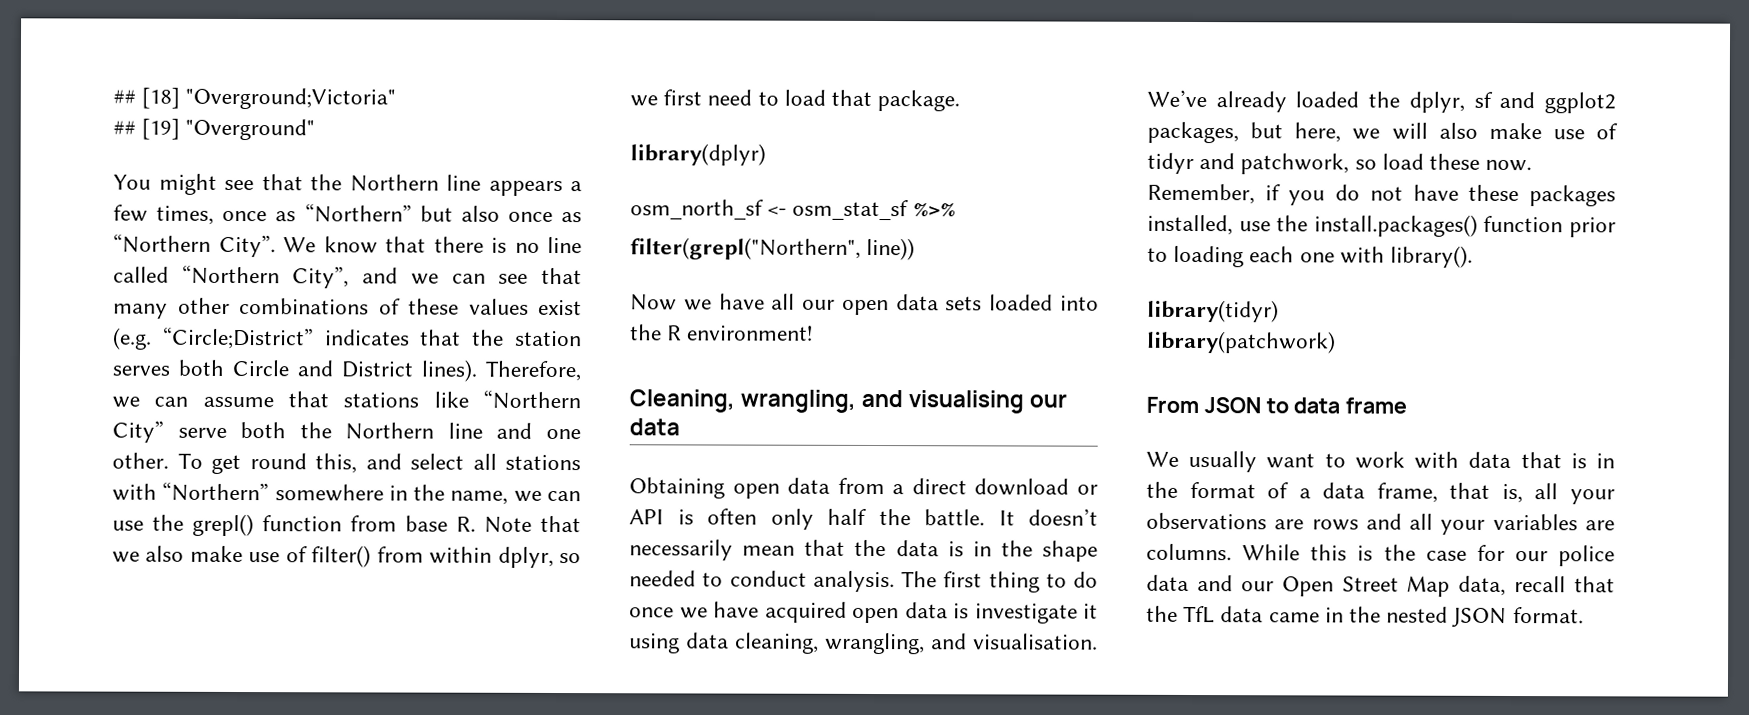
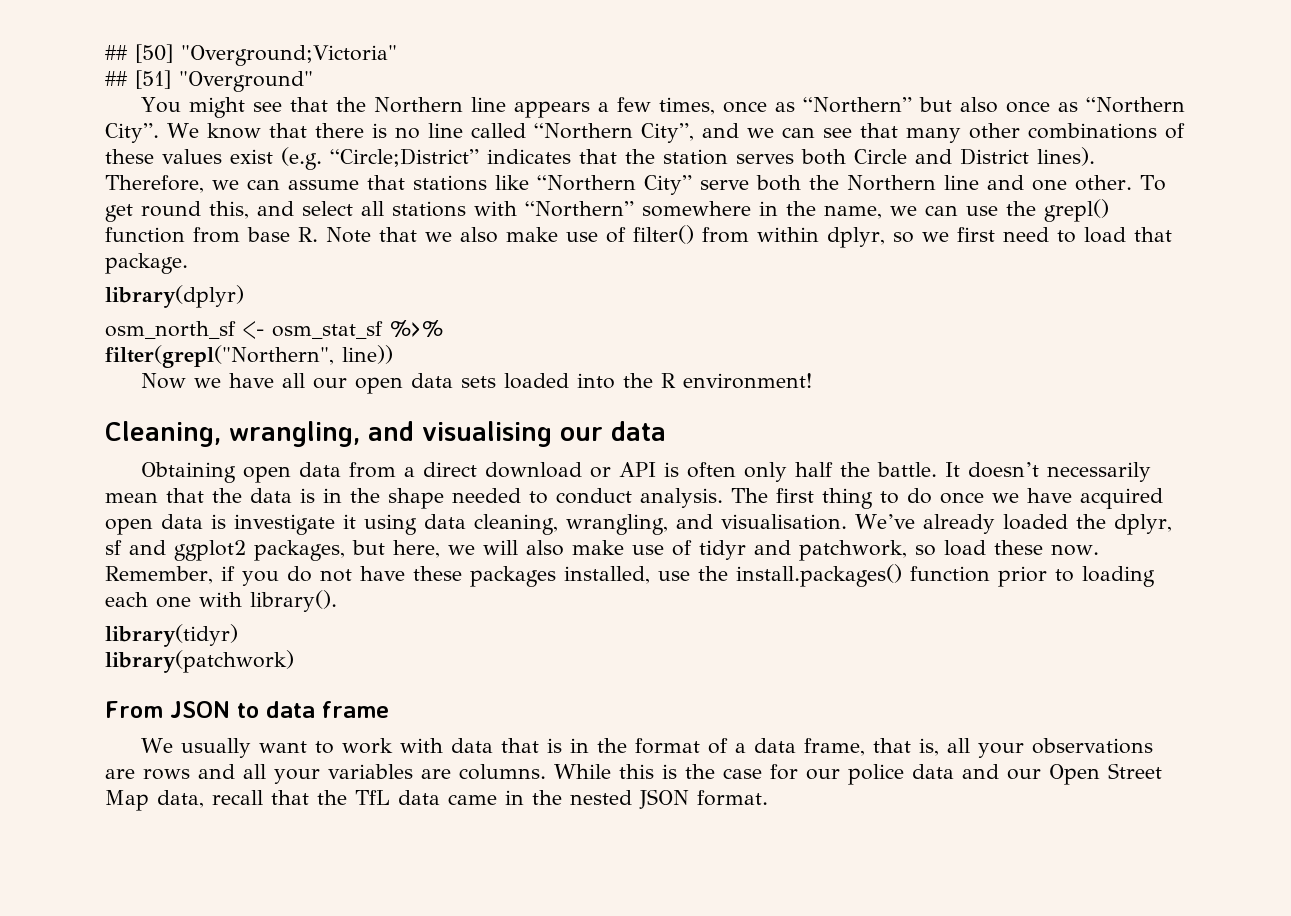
[113,87,181,109] ## [18] -> [105,44,173,63] ## [50]
[141,118,181,140] [19] -> [135,70,171,89] [51]

